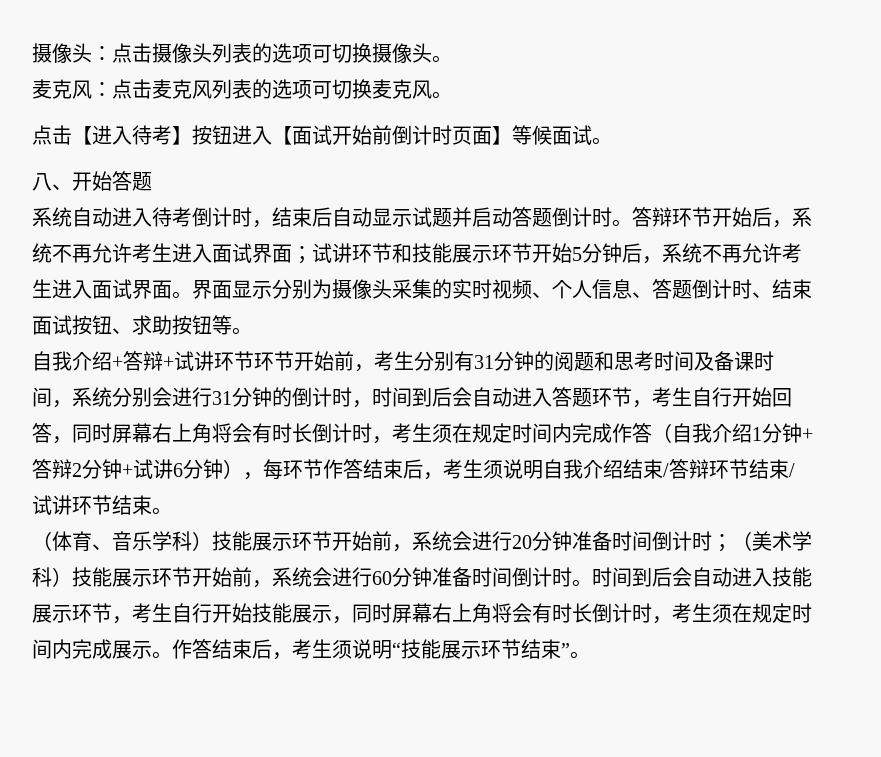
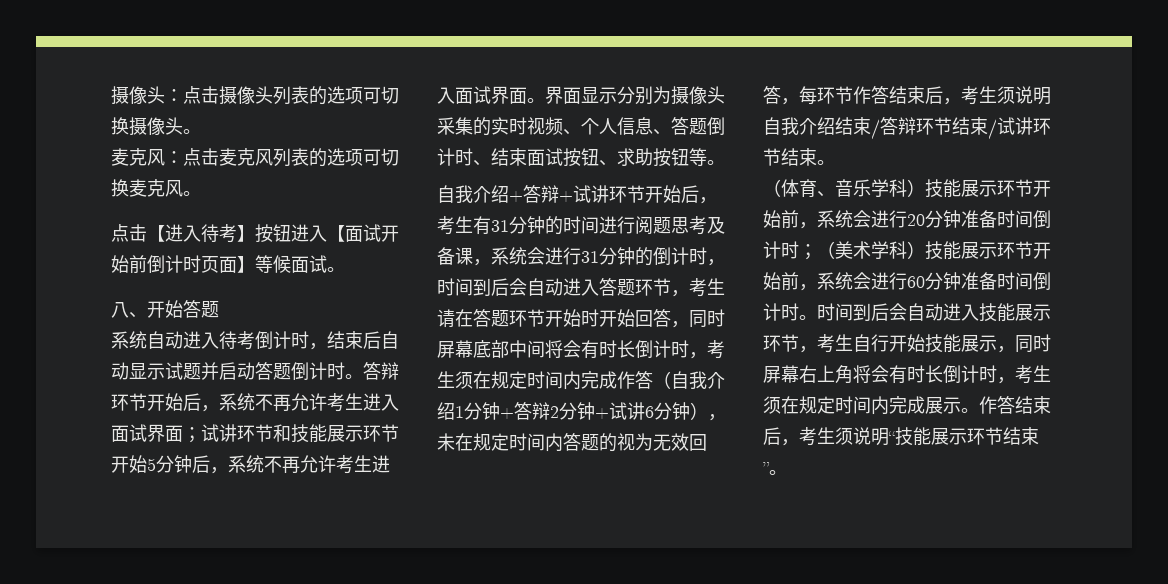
[254,351,774,372] [32,387,152,408] 环节开始前，考生分别有31分钟的阅题和思考时间及备课时间，系统分别 -> [645,185,717,204] [437,216,725,235] [437,247,527,266] 开始后，考生有31分钟的时间进行阅题思考及备课，系统
[692,387,732,407] 自行 -> [437,309,599,328] 请在答题环节开始时
[152,423,212,443] 右上角 -> [473,340,545,358] 底部中间
(263, 476) none -> [437,433,707,452] [763,86,799,105] 未在规定时间内答题的视为无效回答，

